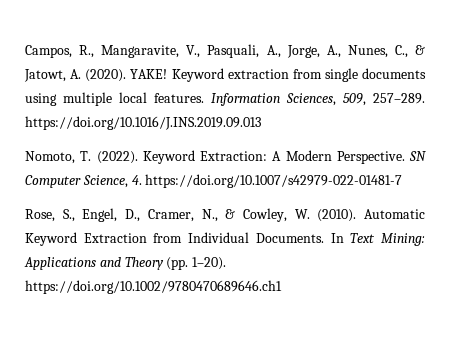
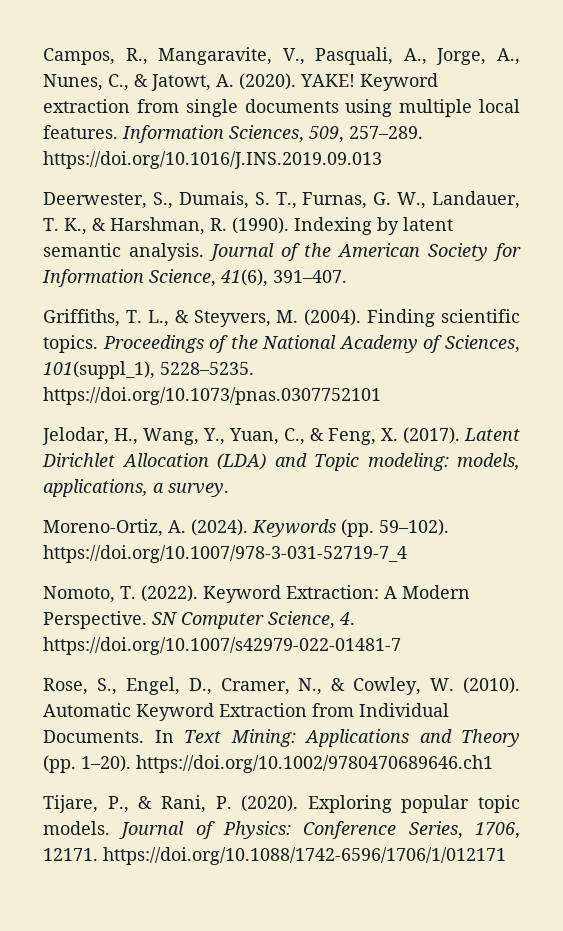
(261, 123) none -> [43,191,520,209] [43,217,453,235] [43,243,521,261] [42,269,347,287] [43,309,520,327] [43,335,520,353] [43,361,254,379] [43,387,381,405] [42,427,520,445] [42,453,520,471] [43,479,229,497] [43,519,449,537] [43,545,407,563] // Deerwester, S., Dumais, S. T., Furnas, G. W., Landauer, T. K., & Harshman, R. (1990). Indexing by latent semantic analysis. Journal of the American Society for Information Science, 41(6), 391–407. // Griffiths, T. L., & Steyvers, M. (2004). Finding scientific topics. Proceedings of the National Academy of Sciences, 101(suppl_1), 5228–5235. https://doi.org/10.1073/pnas.0307752101 // Jelodar, H., Wang, Y., Yuan, C., & Feng, X. (2017). Latent Dirichlet Allocation (LDA) and Topic modeling: models, applications, a survey. // Moreno-Ortiz, A. (2024). Keywords (pp. 59–102). https://doi.org/10.1007/978-3-031-52719-7_4
(282, 287) none -> [43,795,520,813] [43,821,520,839] [43,847,506,865] // Tijare, P., & Rani, P. (2020). Exploring popular topic models. Journal of Physics: Conference Series, 1706, 12171. https://doi.org/10.1088/1742-6596/1706/1/012171

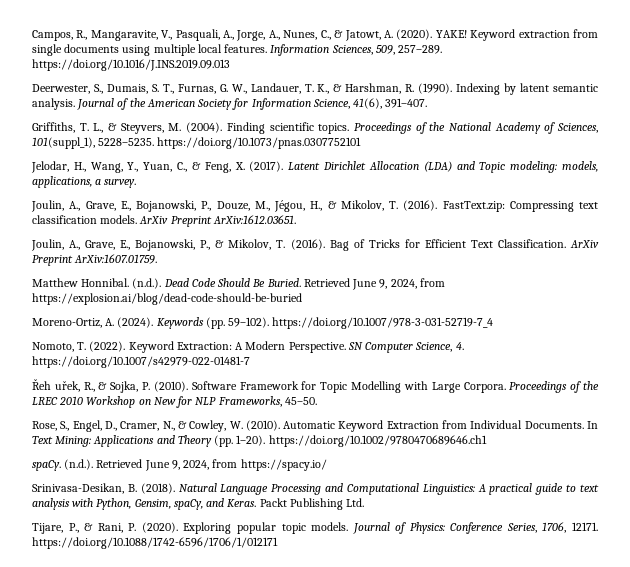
(229, 490) none -> [31,200,598,212] [32,215,296,227] [31,239,599,251] [32,254,158,266] [32,278,445,290] [32,293,302,305] // Joulin, A., Grave, E., Bojanowski, P., Douze, M., Jégou, H., & Mikolov, T. (2016). FastText.zip: Compressing text classification models. ArXiv Preprint ArXiv:1612.03651. // Joulin, A., Grave, E., Bojanowski, P., & Mikolov, T. (2016). Bag of Tricks for Efficient Text Classification. ArXiv Preprint ArXiv:1607.01759. // Matthew Honnibal. (n.d.). Dead Code Should Be Buried. Retrieved June 9, 2024, from https://explosion.ai/blog/dead-code-should-be-buried
(401, 646) none -> [32,379,599,393] [32,396,317,408] // Řeh uřek, R., & Sojka, P. (2010). Software Framework for Topic Modelling with Large Corpora. Proceedings of the LREC 2010 Workshop on New for NLP Frameworks, 45–50.
(493, 764) none -> [32,459,327,471] [32,483,599,495] [32,498,365,510] // spaCy. (n.d.). Retrieved June 9, 2024, from https://spacy.io/ // Srinivasa-Desikan, B. (2018). Natural Language Processing and Computational Linguistics: A practical guide to text analysis with Python, Gensim, spaCy, and Keras. Packt Publishing Ltd.

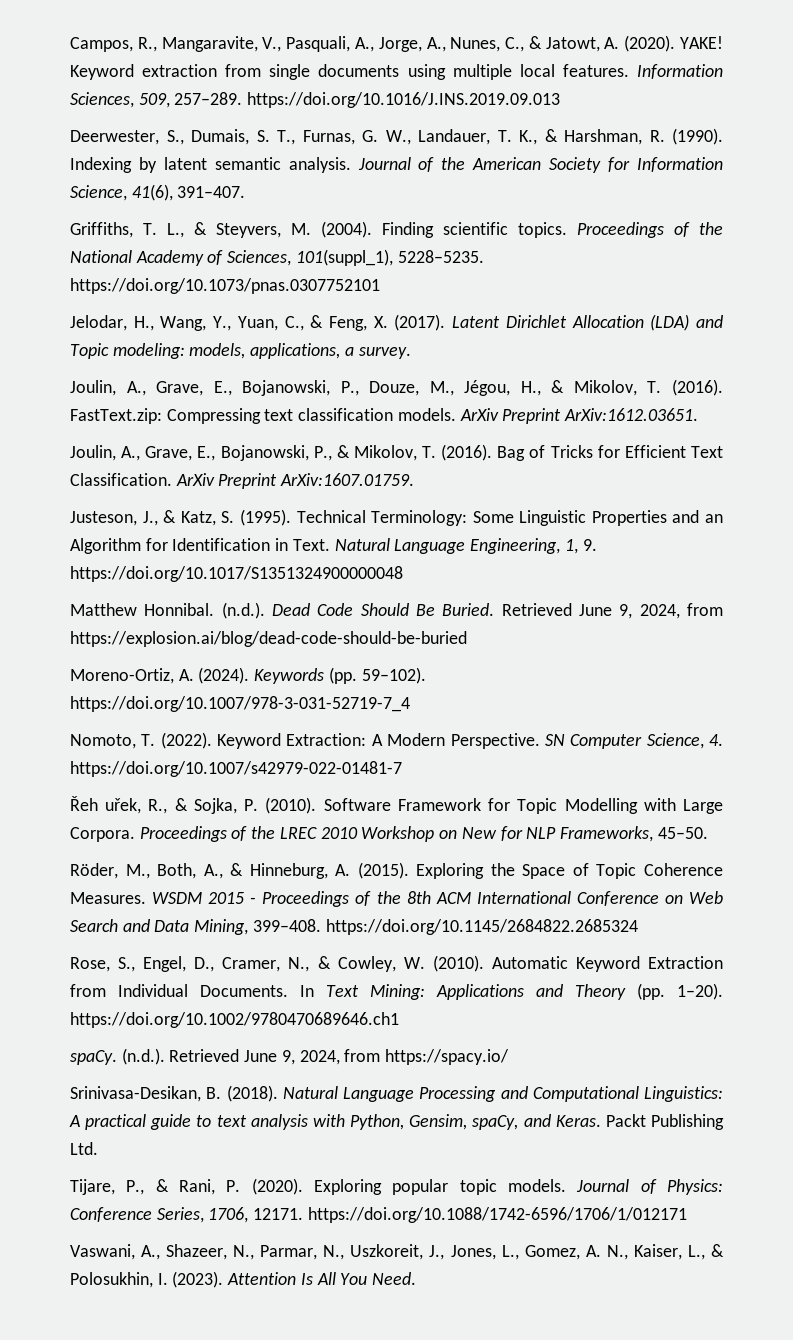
(158, 259) none -> [70,509,724,526] [70,538,597,554] [70,566,403,582] // Justeson, J., & Katz, S. (1995). Technical Terminology: Some Linguistic Properties and an Algorithm for Identification in Text. Natural Language Engineering, 1, 9. https://doi.org/10.1017/S1351324900000048
(317, 401) none -> [70,862,724,879] [70,891,723,907] [70,919,638,935] // Röder, M., Both, A., & Hinneburg, A. (2015). Exploring the Space of Topic Coherence Measures. WSDM 2015 - Proceedings of the 8th ACM International Conference on Web Search and Data Mining, 399–408. https://doi.org/10.1145/2684822.2685324
(278, 543) none -> [70,1244,725,1260] [70,1271,417,1288] // Vaswani, A., Shazeer, N., Parmar, N., Uszkoreit, J., Jones, L., Gomez, A. N., Kaiser, L., & Polosukhin, I. (2023). Attention Is All You Need.

